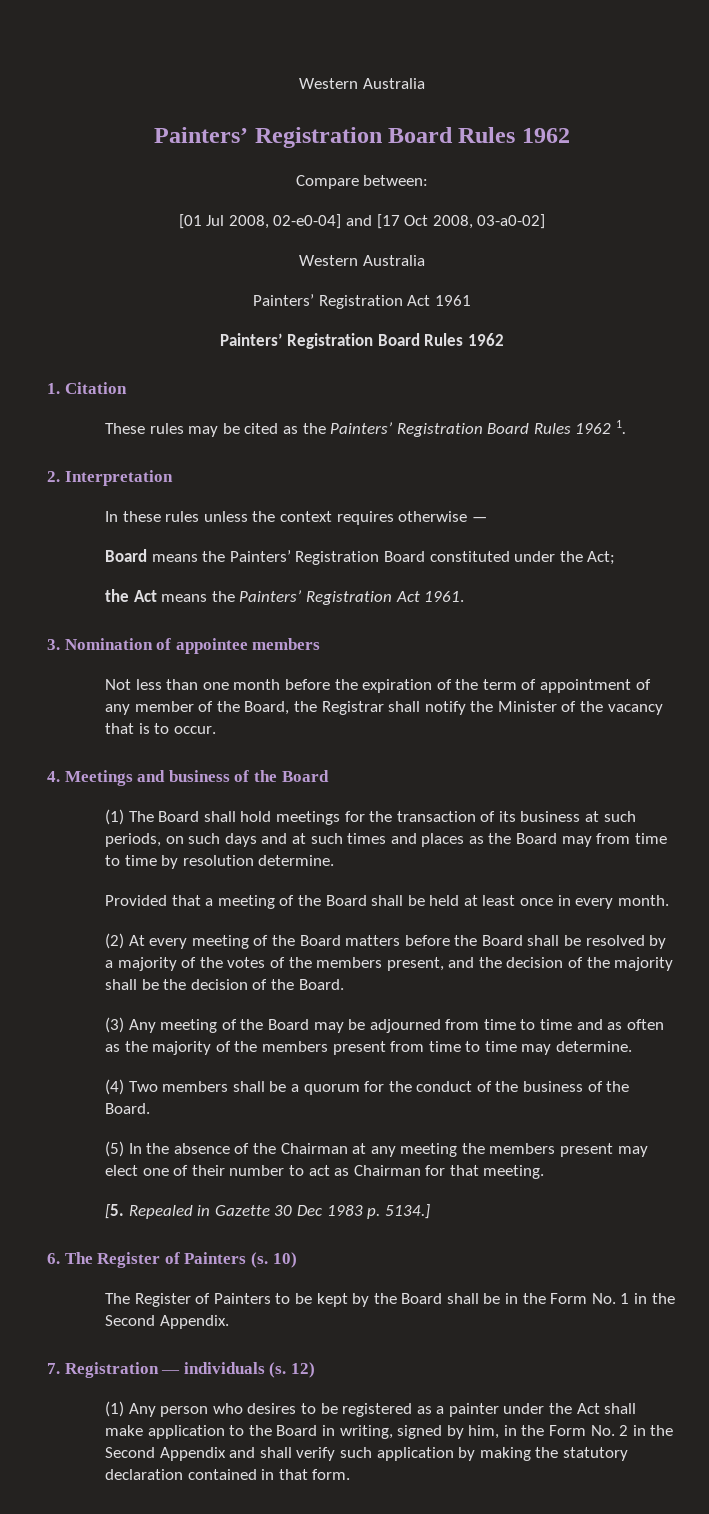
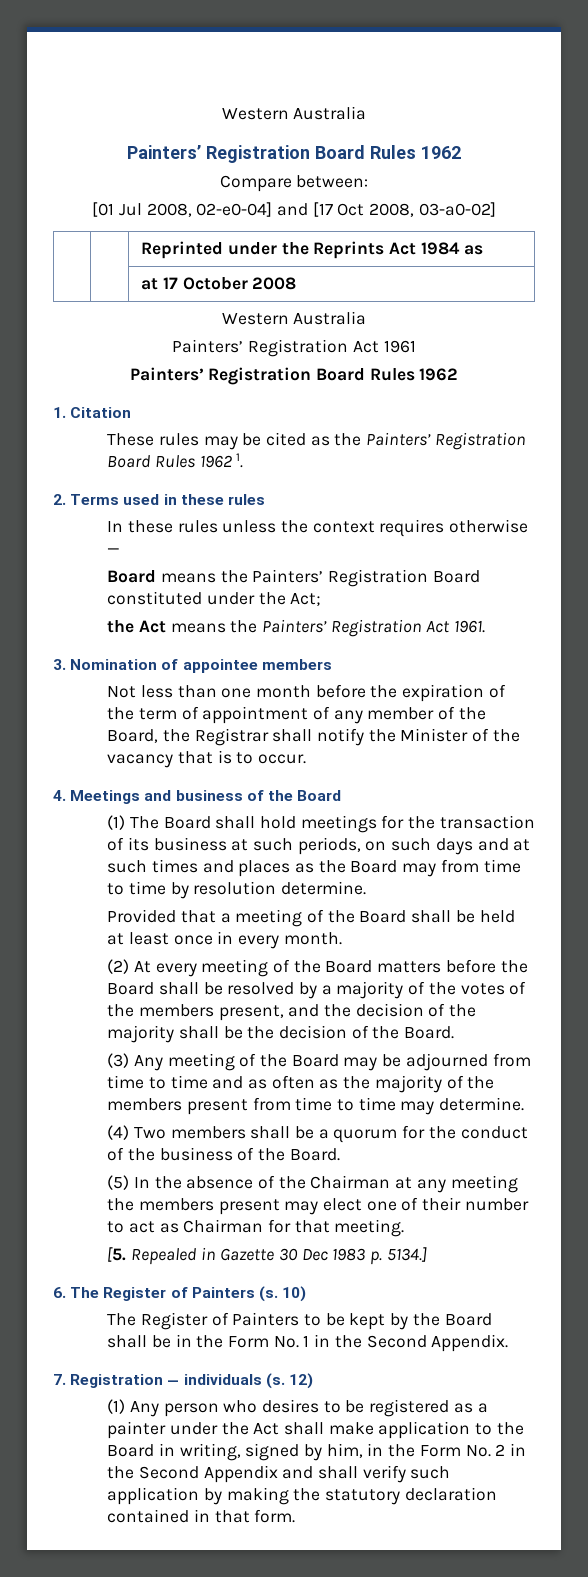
(546, 221) none -> [141,241,483,259] [141,277,297,290] // | | Reprinted under the Reprints Act 1984 as // | | at 17 October 2008
[64,470,173,486] Interpretation -> [70,494,265,505] Terms used in these rules

